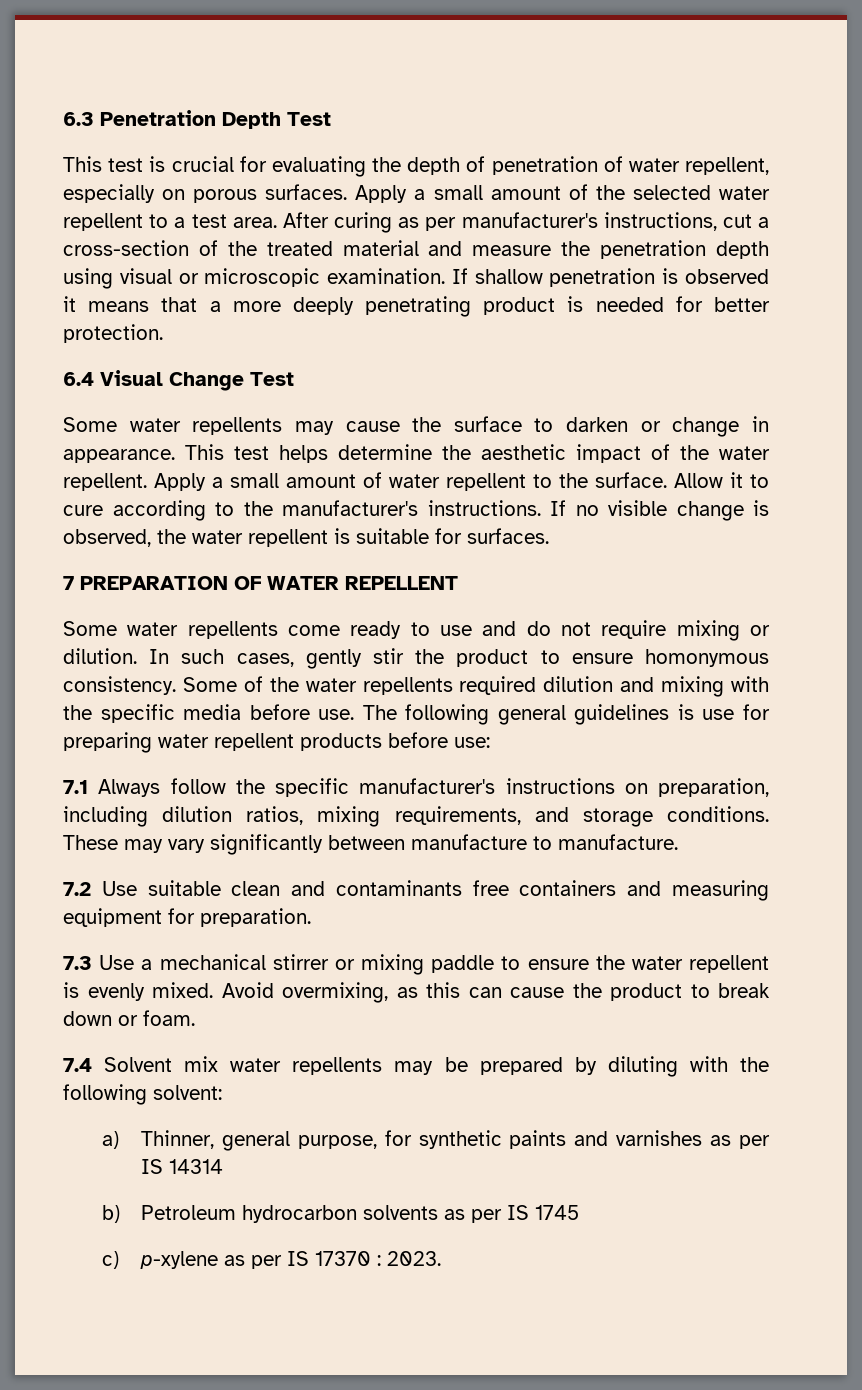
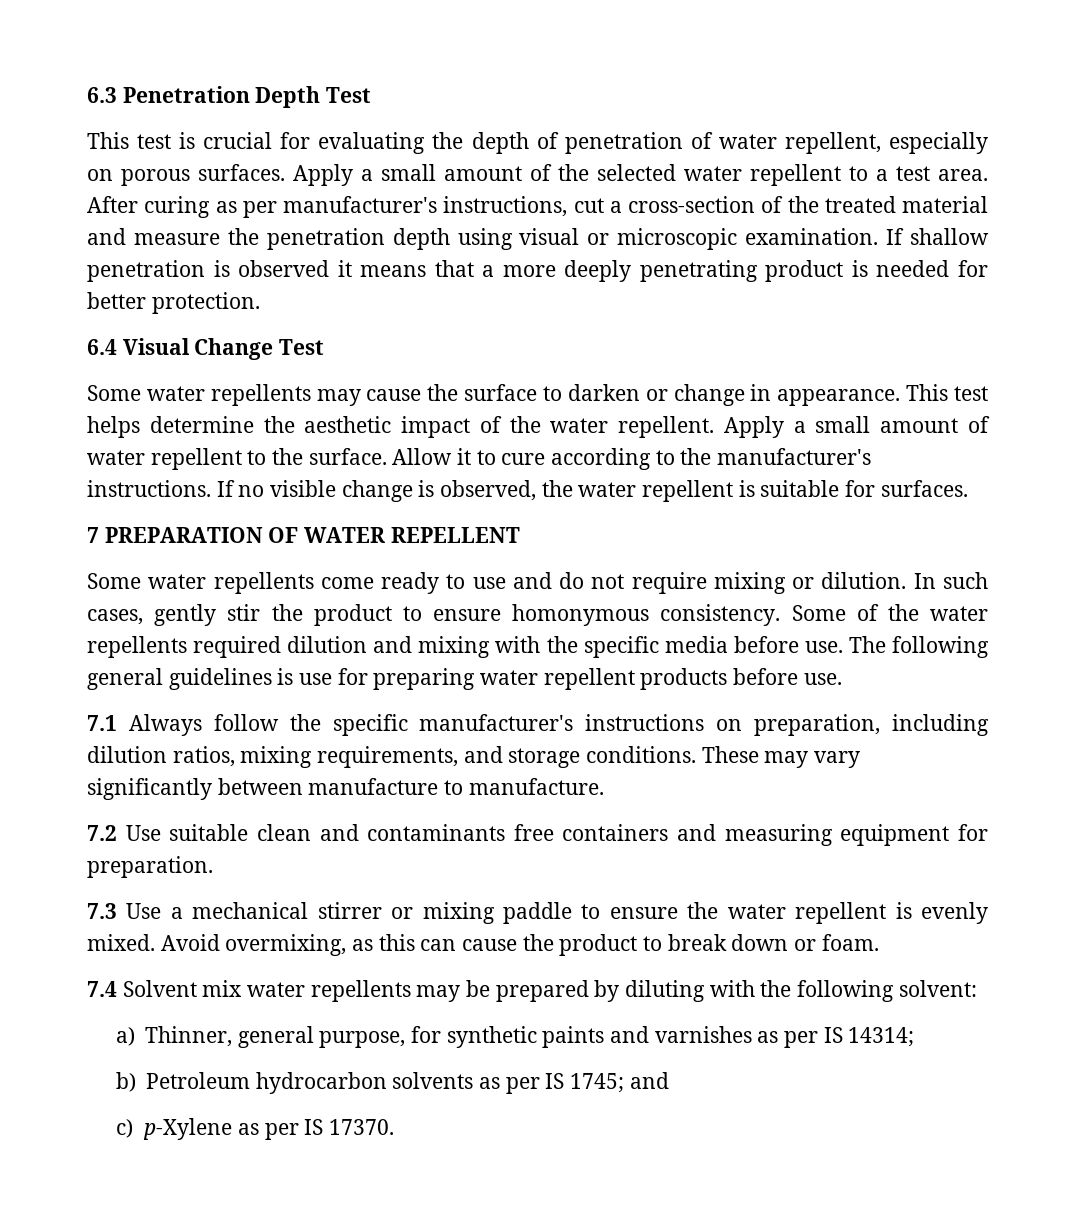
[454,737,490,748] use: -> [803,673,842,685] use.
[169,1159,224,1174] 14314 -> [848,1027,915,1047] 14314;
[535,1205,580,1220] 1745 -> [570,1072,669,1093] 1745; and
[140,1251,442,1269] p-xylene as per IS 17370 : 2023. -> [143,1118,394,1140] p-Xylene as per IS 17370.

